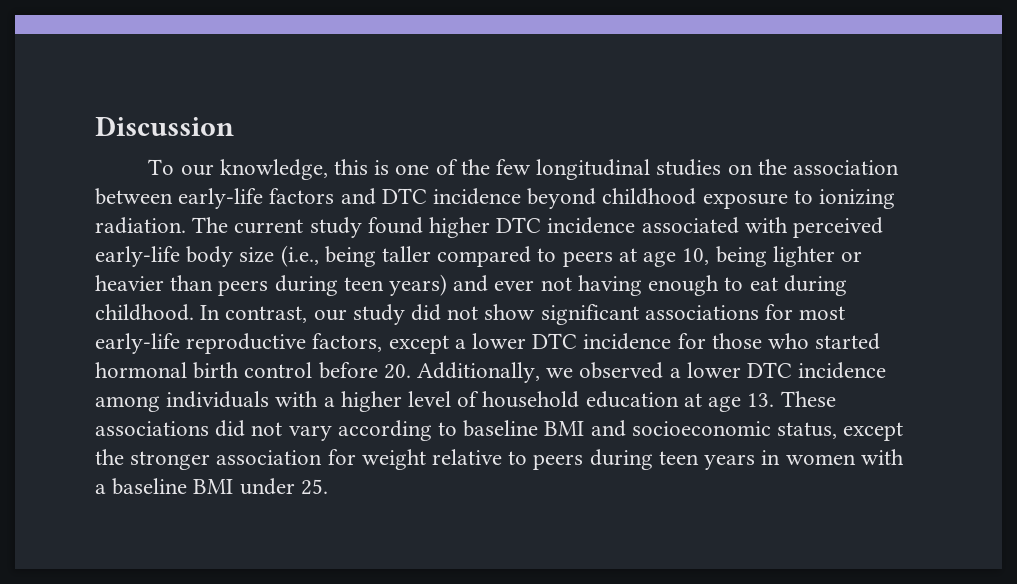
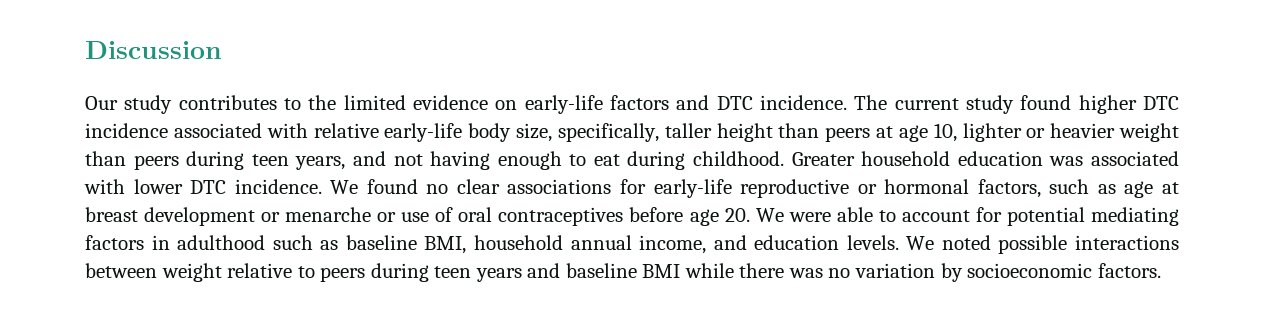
[148,159,900,180] [95,188,896,209] [95,217,186,234] To our knowledge, this is one of the few longitudinal studies on the association between early-life factors and DTC incidence beyond childhood exposure to ionizing radiation. -> [85,95,848,114] Our study contributes to the limited evidence on early-life factors and DTC incidence.
[793,217,884,238] perceived -> [313,123,379,138] relative
[239,245,557,267] size (i.e., being taller compared to -> [516,123,820,142] size, specifically, taller height than
[715,246,767,267] being -> (957, 132) none
(164, 283) none -> [1119,123,1180,142] weight
[389,274,535,296] years) and ever -> [295,151,386,170] years, and
[200,304,639,325] In contrast, our study did not show significant -> [791,151,1179,166] [84,179,500,194] Greater household education was associated with lower DTC incidence. We found no clear
[799,306,846,320] most -> (646, 186) none
[312,333,881,354] [95,362,887,383] [95,391,836,412] [95,420,904,441] [95,449,356,470] factors, except a lower DTC incidence for those who started hormonal birth control before 20. Additionally, we observed a lower DTC incidence among individuals with a higher level of household education at age 13. These associations did not vary according to baseline BMI and socioeconomic status, except the stronger association for -> [857,179,1179,198] [85,207,1180,226] [85,235,1179,254] [85,263,157,278] or hormonal factors, such as age at breast development or menarche or use of oral contraceptives before age 20. We were able to account for potential mediating factors in adulthood such as baseline BMI, household annual income, and education levels. We noted possible interactions between
[761,449,904,465] [95,478,328,495] in women with a baseline BMI under 25. -> [527,263,1161,282] and baseline BMI while there was no variation by socioeconomic factors.

